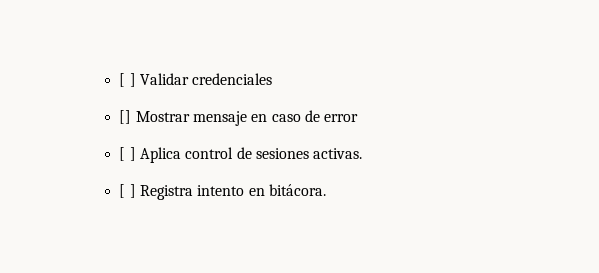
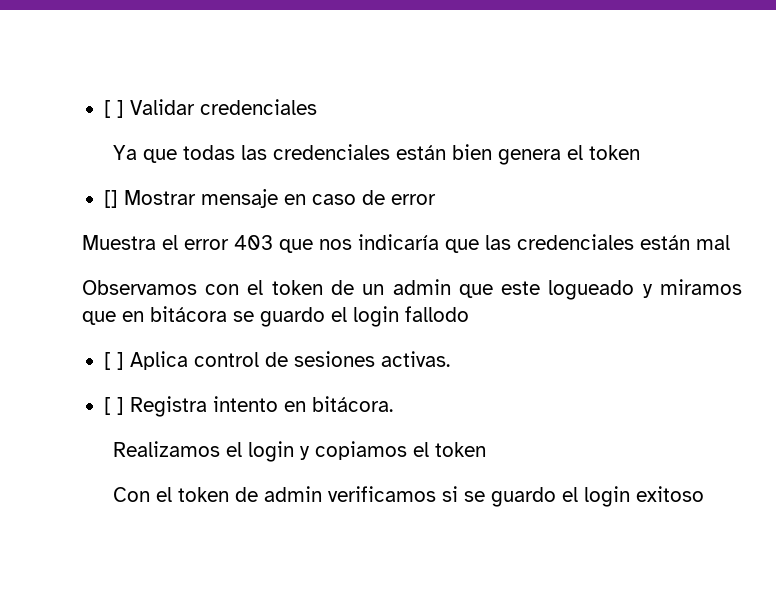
(273, 79) none -> [112,144,640,165] // Ya que todas las credenciales están bien genera el token
(359, 118) none -> [81,234,730,253] [81,279,742,300] [81,306,469,327] // Muestra el error 403 que nos indicaría que las credenciales están mal // Observamos con el token de un admin que este logueado y miramos que en bitácora se guardo el login fallodo
(327, 190) none -> [112,441,486,462] [112,486,704,507] // Realizamos el login y copiamos el token // Con el token de admin verificamos si se guardo el login exitoso

